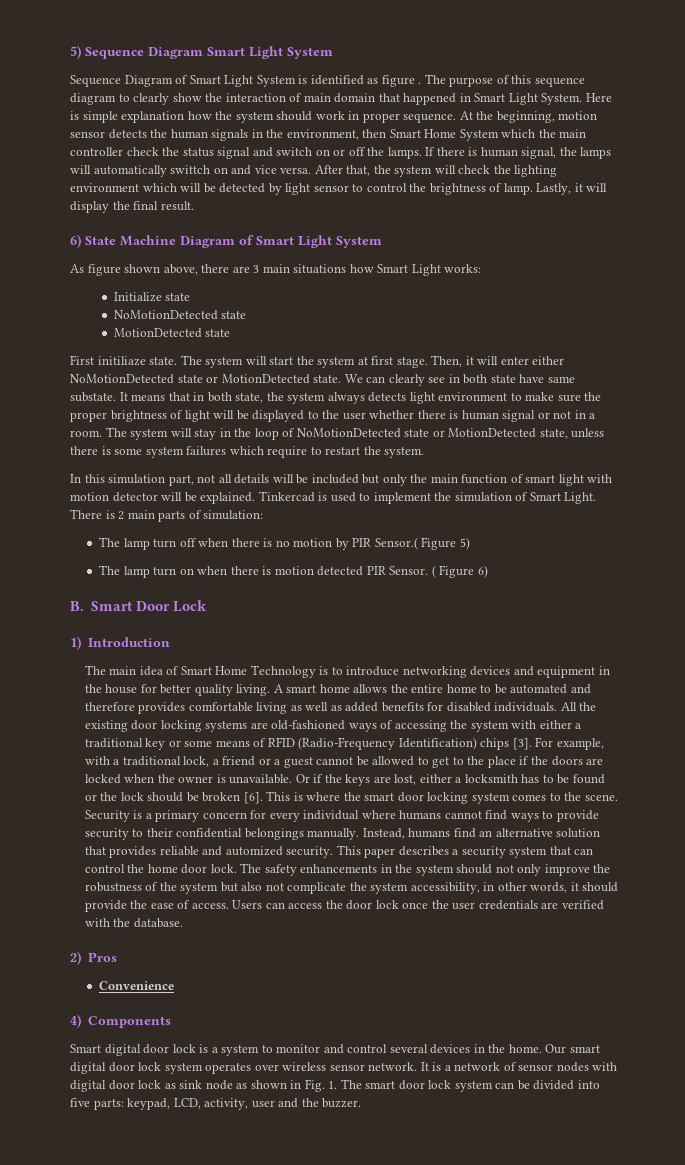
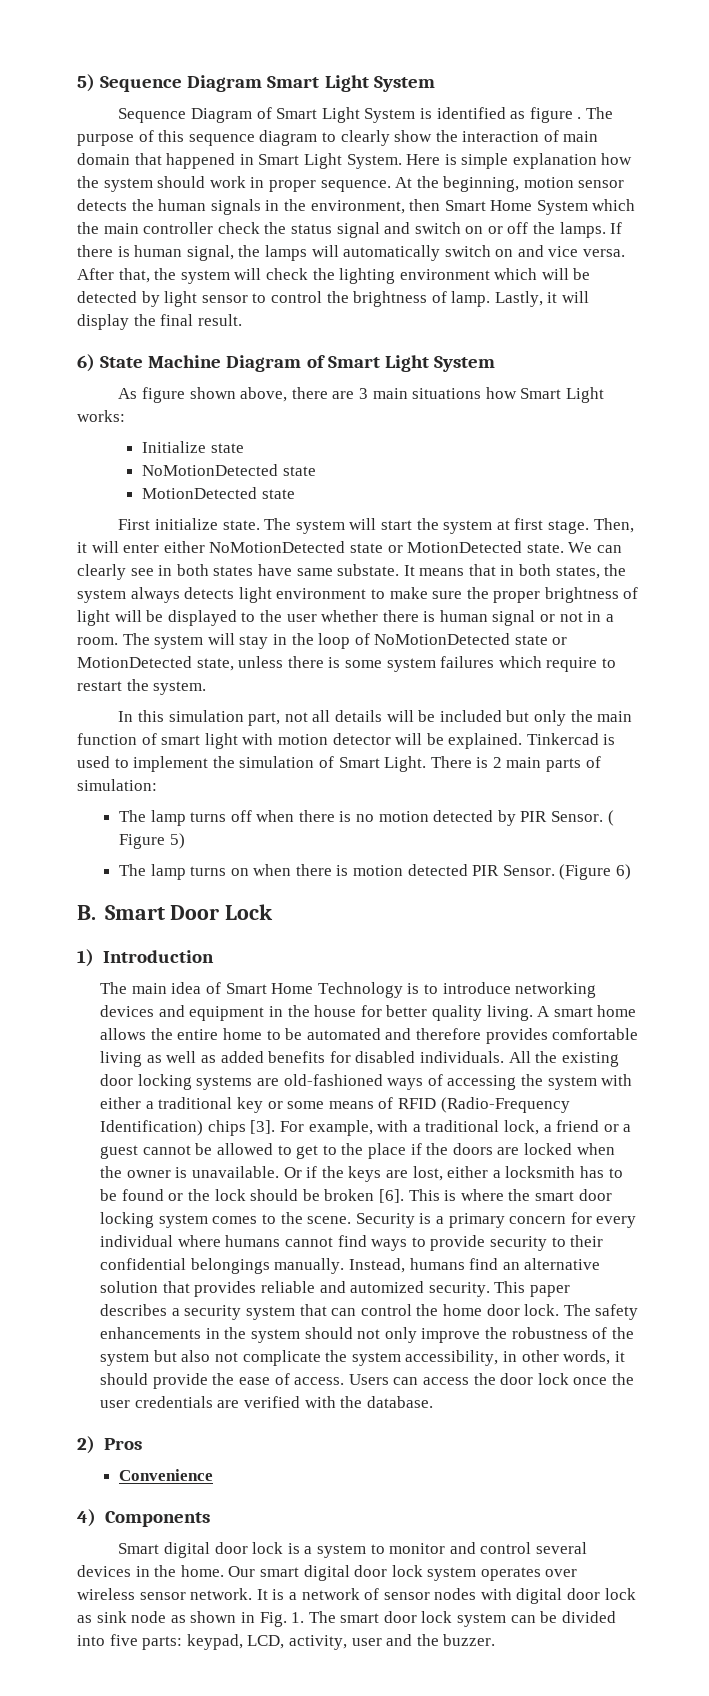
[170,165,211,174] swittch -> [444,245,491,257] switch
[97,356,146,366] initiliaze -> [155,518,219,530] initialize
[490,375,516,383] state -> [213,566,254,576] states
[235,393,264,403] state, -> [555,566,600,579] states,
[153,539,177,548] turn -> [190,812,227,822] turns
(333, 542) none -> [433,810,494,822] detected
[374,537,418,550] Sensor.( -> [551,810,614,826] Sensor. (
[153,567,177,576] turn -> [190,866,227,876] turns
[431,565,475,578] ( Figure -> [559,864,612,880] (Figure

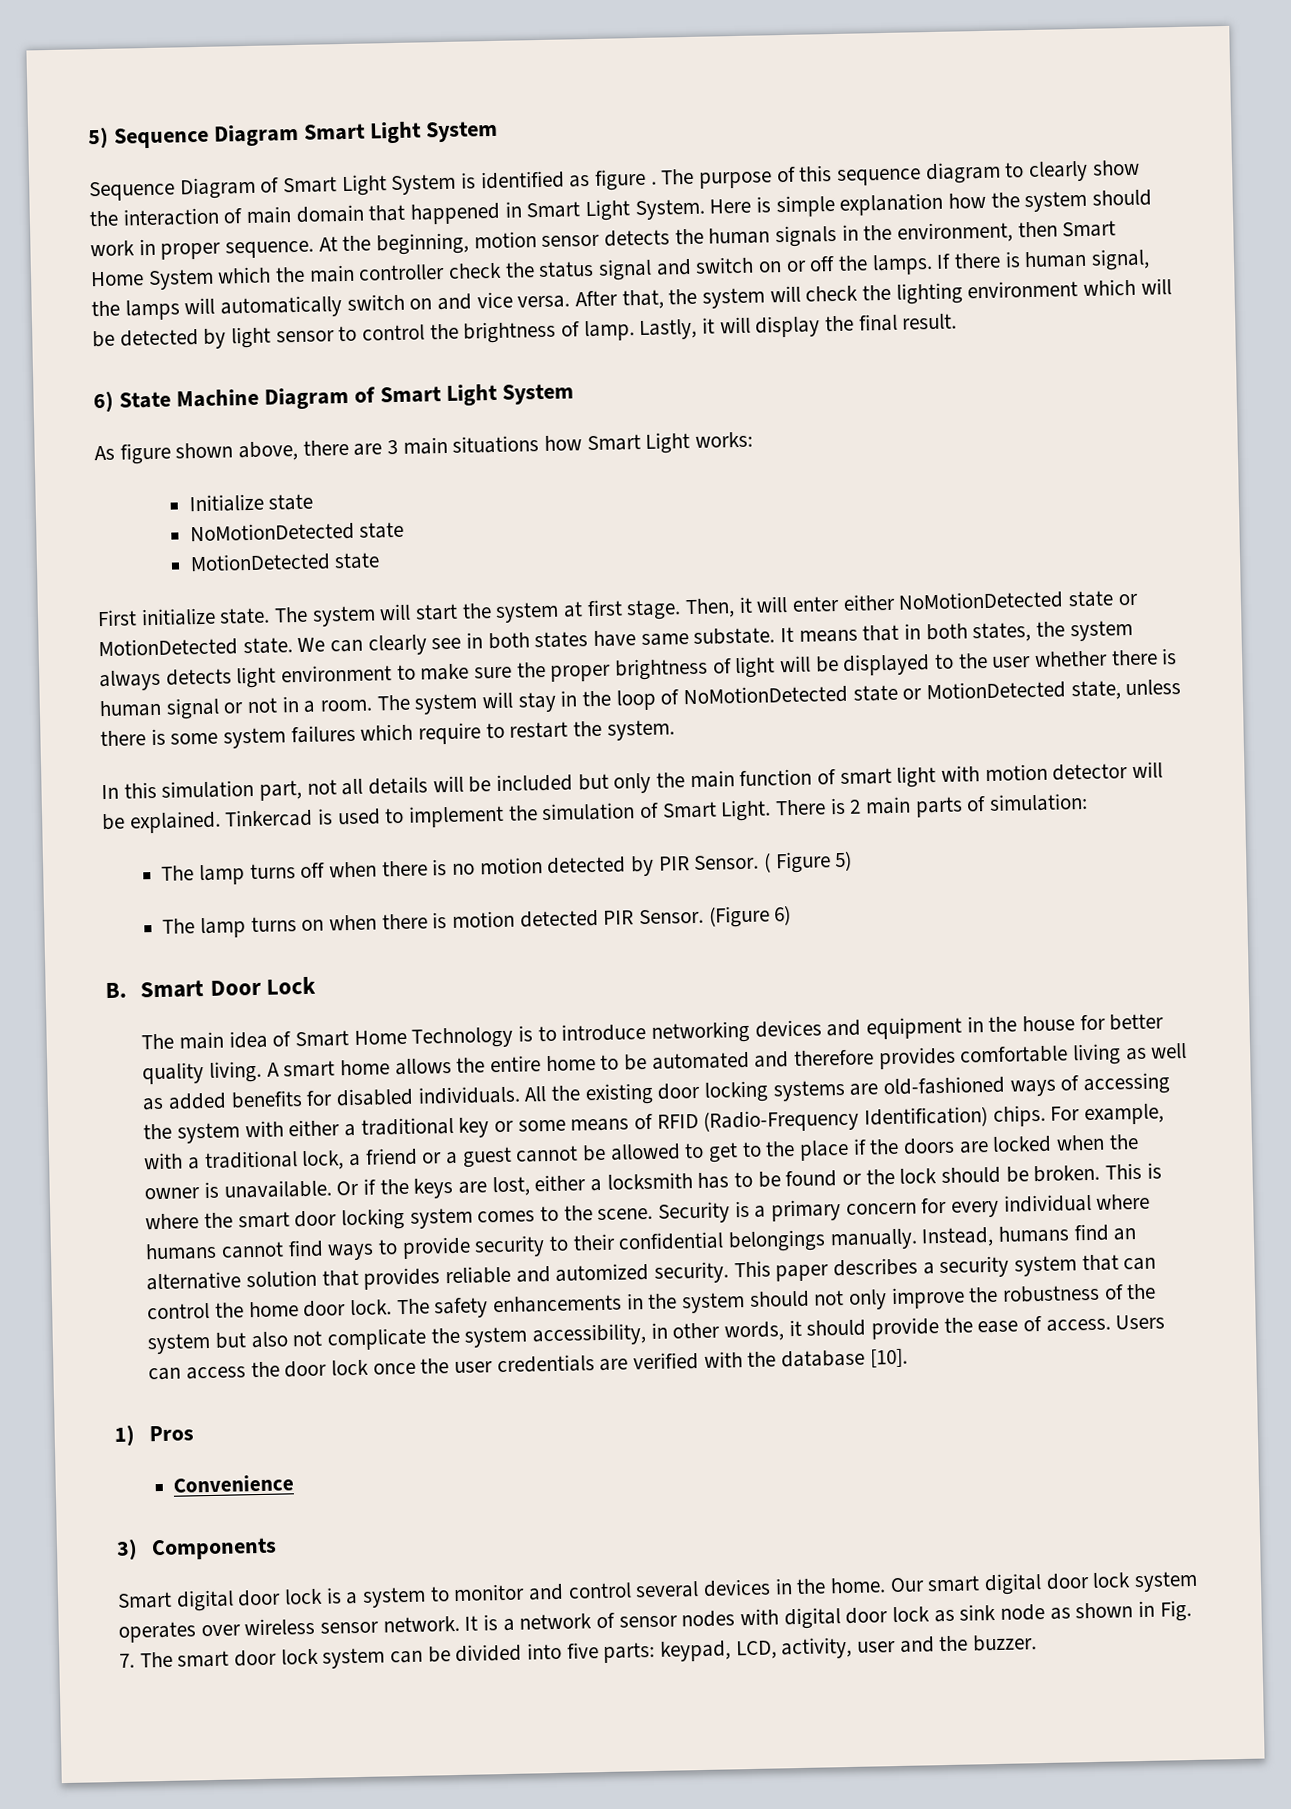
[77,949,214,967] // 1) Introduction -> (316, 985) none
[207,1120,276,1136] chips [3]. -> [992,1104,1046,1127] chips.
[324,1189,404,1203] broken [6]. -> [1033,1164,1101,1183] broken.
[366,1396,433,1408] [77,1436,95,1454] database. // 2) -> [781,1348,908,1368] [114,1424,135,1446] database [10]. // 1)
[77,1509,96,1527] 4) -> [116,1538,138,1560] 3)
[291,1612,305,1623] 1. -> [119,1653,135,1668] 7.

